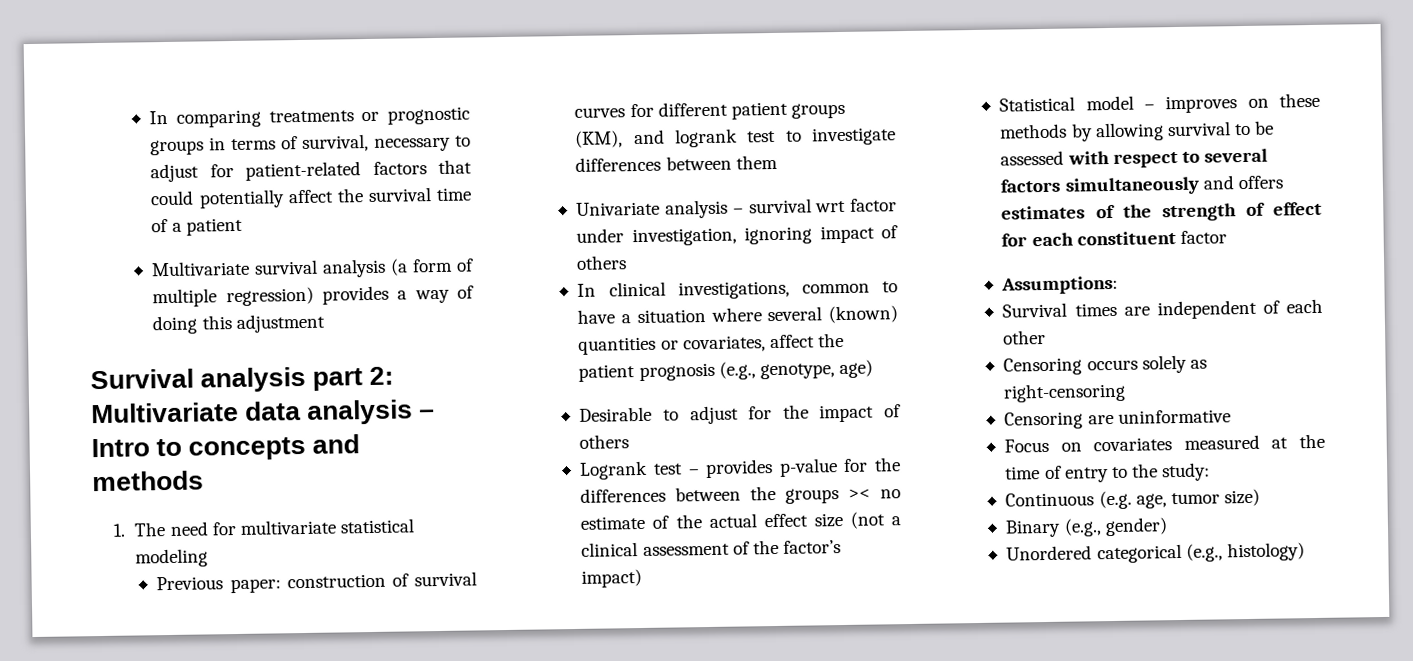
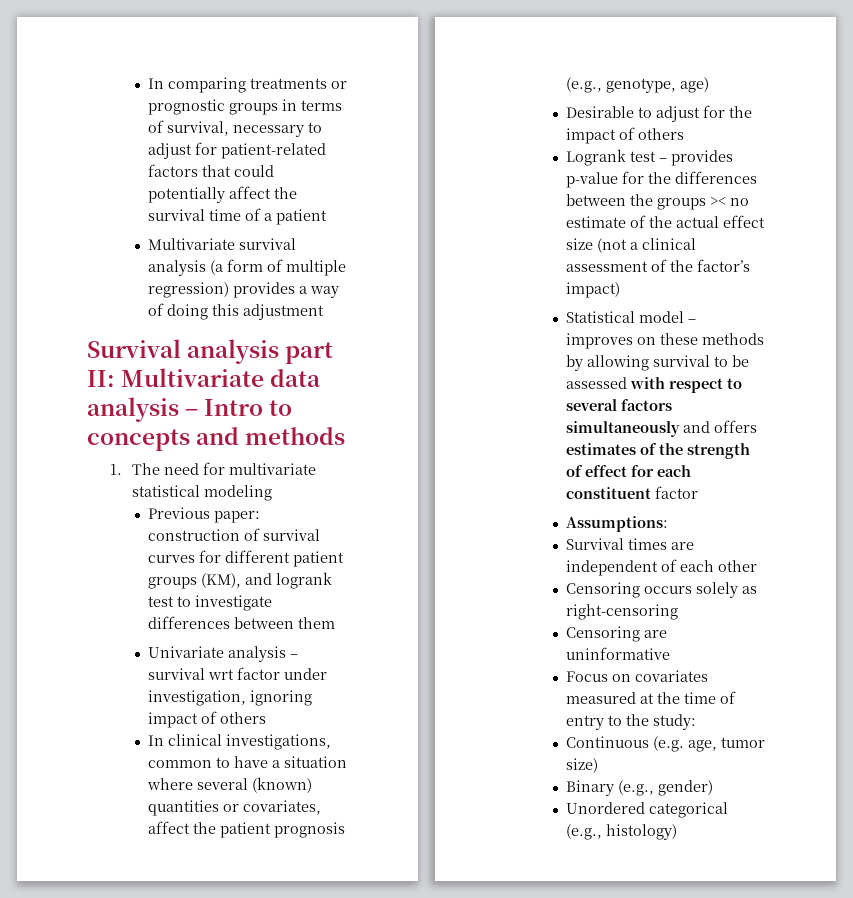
[369,366,395,386] 2: -> [87,370,115,387] II:

